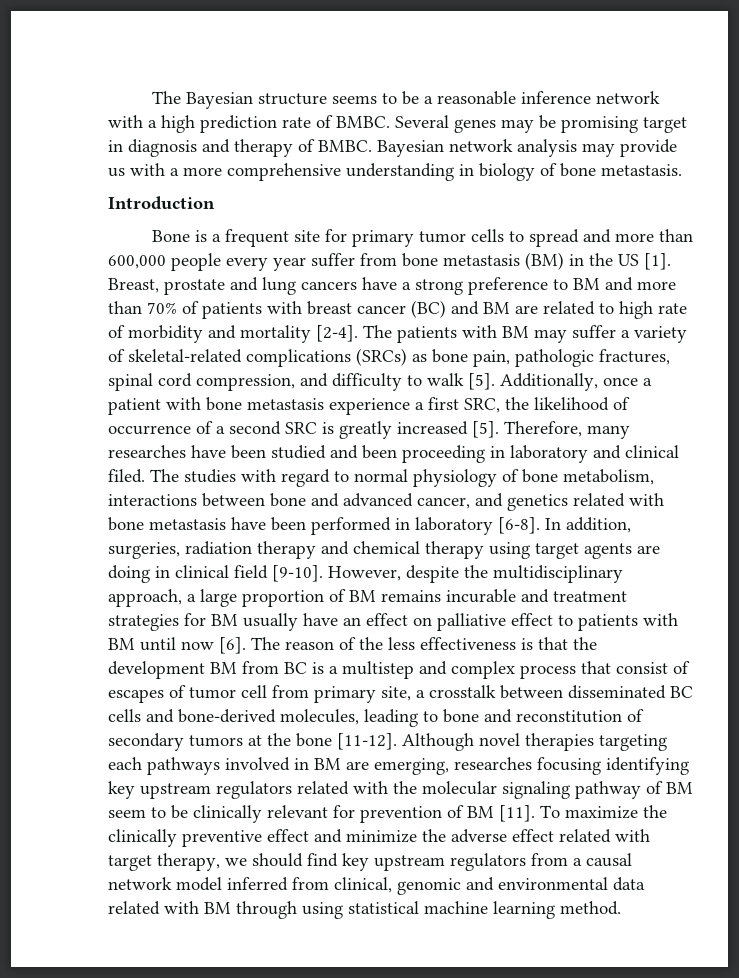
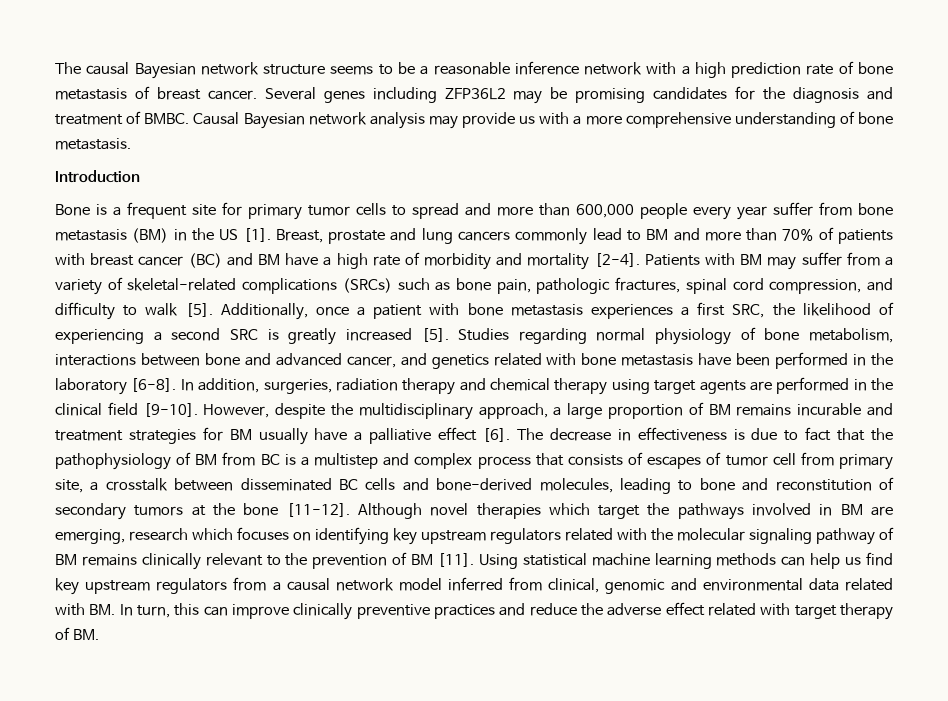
[151,91,253,109] The Bayesian -> [55,62,259,79] The causal Bayesian network
[336,115,687,133] [108,140,123,152] BMBC. Several genes may be promising target in -> [858,62,894,75] [55,86,786,104] bone metastasis of breast cancer. Several genes including ZFP36L2 may be promising candidates for the
[234,139,372,157] therapy of BMBC. -> [55,111,240,125] treatment of BMBC. Causal
[459,163,535,181] in biology -> (836, 120) none
[362,277,548,295] have a strong preference -> [515,228,622,245] commonly lead
[515,301,614,315] are related to -> [285,253,332,266] have a
[363,325,457,343] The patients -> [644,254,700,266] Patients
(616, 332) none -> [846,252,880,266] from
(407, 357) none -> [397,278,430,290] such
[329,398,410,415] experience -> [590,304,673,319] experiences
[108,421,213,435] occurrence of -> [55,329,144,344] experiencing
[504,421,630,439] [108,445,679,463] [108,469,349,487] Therefore, many researches have been studied and been proceeding in laboratory and clinical filed. The studies with regard to -> [458,328,587,344] Studies regarding
(410, 524) none -> [871,353,893,366] the
[108,565,170,583] doing in -> [776,377,893,394] performed in the
[343,613,678,631] [108,637,597,654] [108,661,205,679] an effect on palliative effect to patients with BM until now [6]. The reason of the less effectiveness is that the development -> [354,427,894,444] [55,452,192,470] a palliative effect [6]. The decrease in effectiveness is due to fact that the pathophysiology of
[616,662,668,674] consist -> [567,454,623,466] consists
[599,734,667,751] [108,757,142,770] targeting each -> [548,503,670,519] which target the
[454,757,601,775] researches focusing -> [129,527,311,541] research which focuses on
[108,805,667,823] [108,829,650,847] [108,853,303,871] seem to be clinically relevant for prevention of BM [11]. To maximize the clinically preventive effect and minimize the adverse effect related with target therapy, we should -> [81,552,862,570] remains clinically relevant to the prevention of BM [11]. Using statistical machine learning methods can help us
[204,901,621,919] BM through using statistical machine learning method. -> [89,602,894,620] [55,627,99,640] BM. In turn, this can improve clinically preventive practices and reduce the adverse effect related with target therapy of BM.

